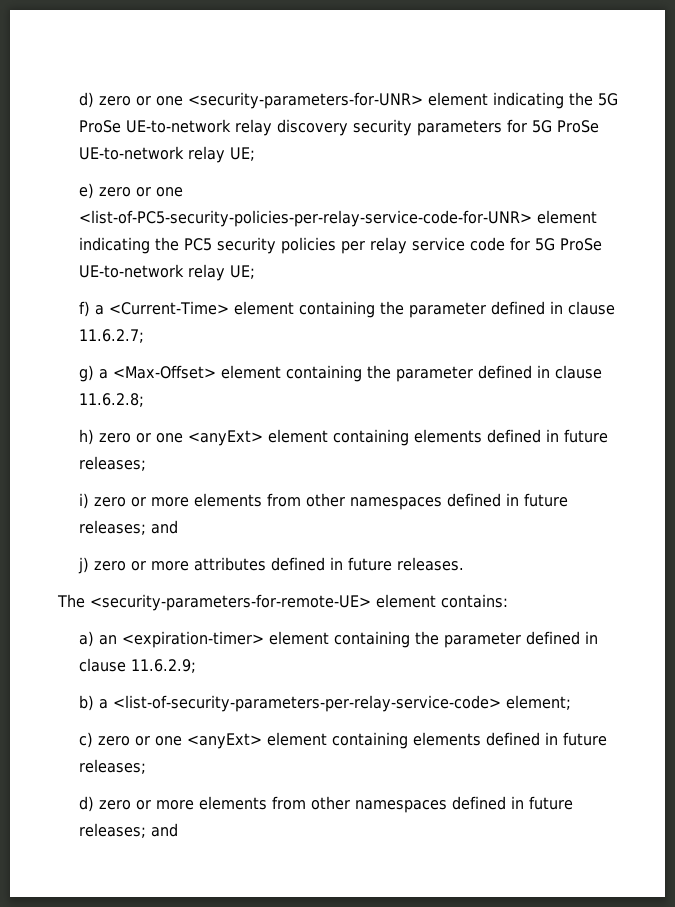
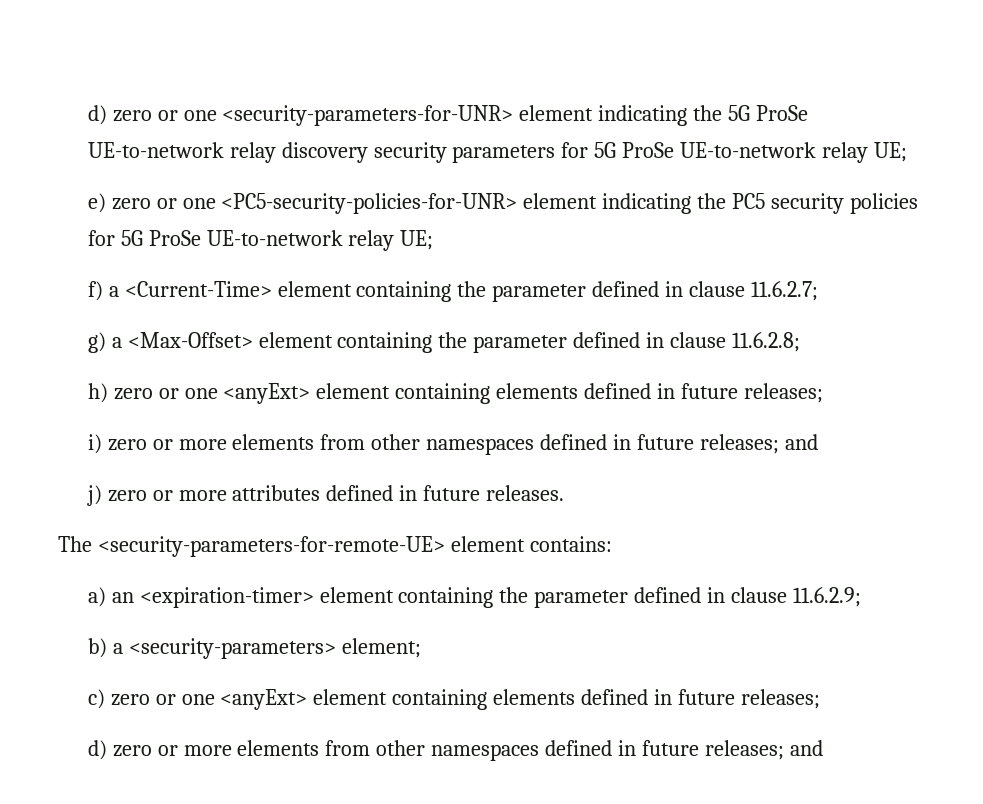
[78,210,532,227] <list-of-PC5-security-policies-per-relay-service-code-for-UNR> -> [221,193,518,214] <PC5-security-policies-for-UNR>
[340,237,505,254] per relay service code -> (919, 203) none
[112,695,501,712] <list-of-security-parameters-per-relay-service-code> -> [128,638,336,659] <security-parameters>

